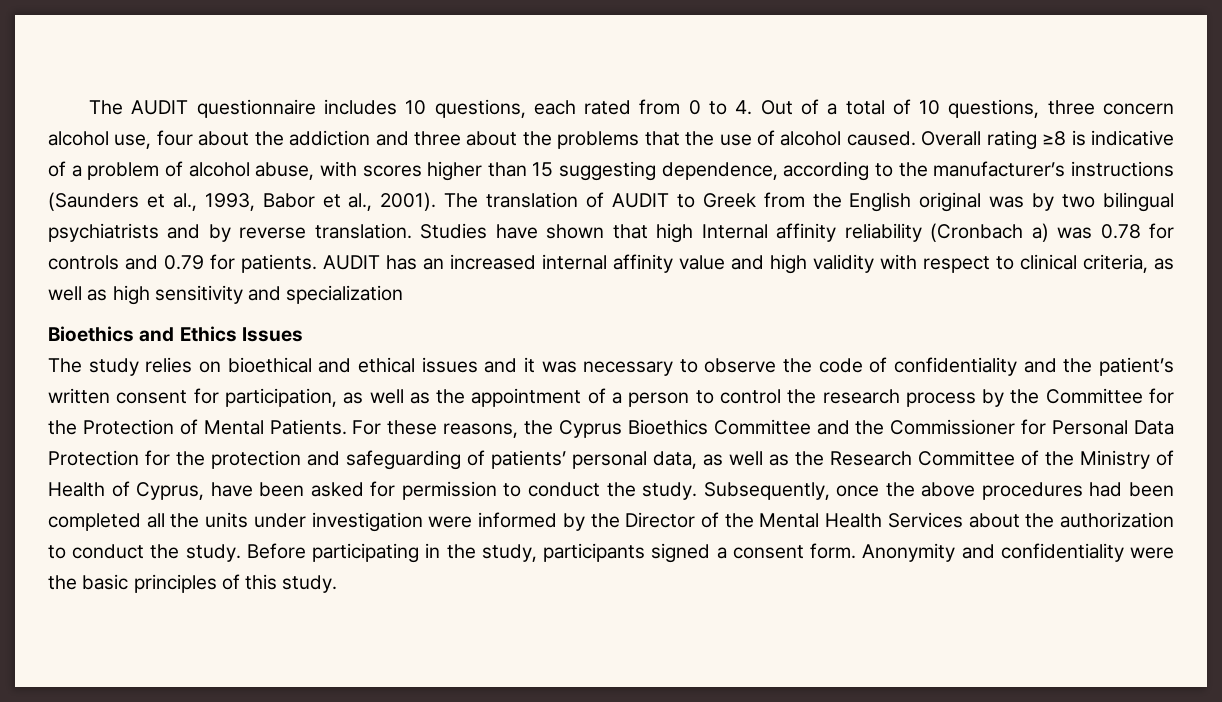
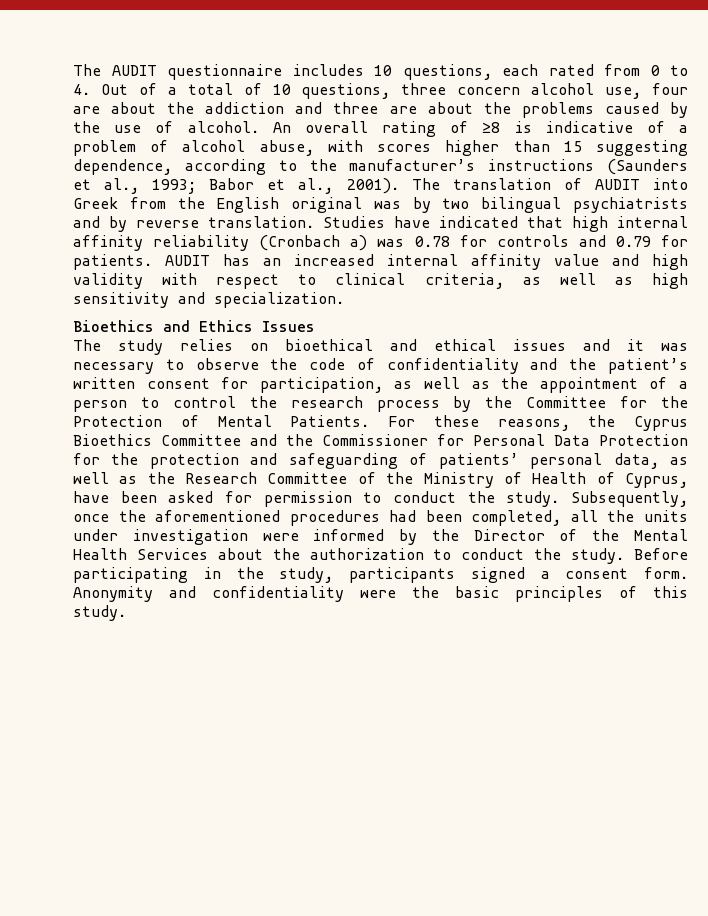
(193, 138) none -> [73,106,100,114] are
(461, 138) none -> [389,106,417,114] are
[644,131,680,146] that -> [604,102,688,118] caused by
[780,130,1037,150] alcohol caused. Overall rating -> [187,121,469,137] alcohol. An overall rating of
[204,193,255,211] 1993, -> [152,179,197,194] 1993;
[676,194,695,208] to -> [653,178,688,190] into
[546,224,605,239] shown -> [439,216,518,228] indicated
[701,224,768,239] Internal -> [617,216,688,228] internal
[286,285,404,304] specialization -> [214,292,344,308] specialization.
[921,482,976,497] above -> [155,510,281,522] aforementioned
[48,513,141,531] completed -> [471,510,562,526] completed,

